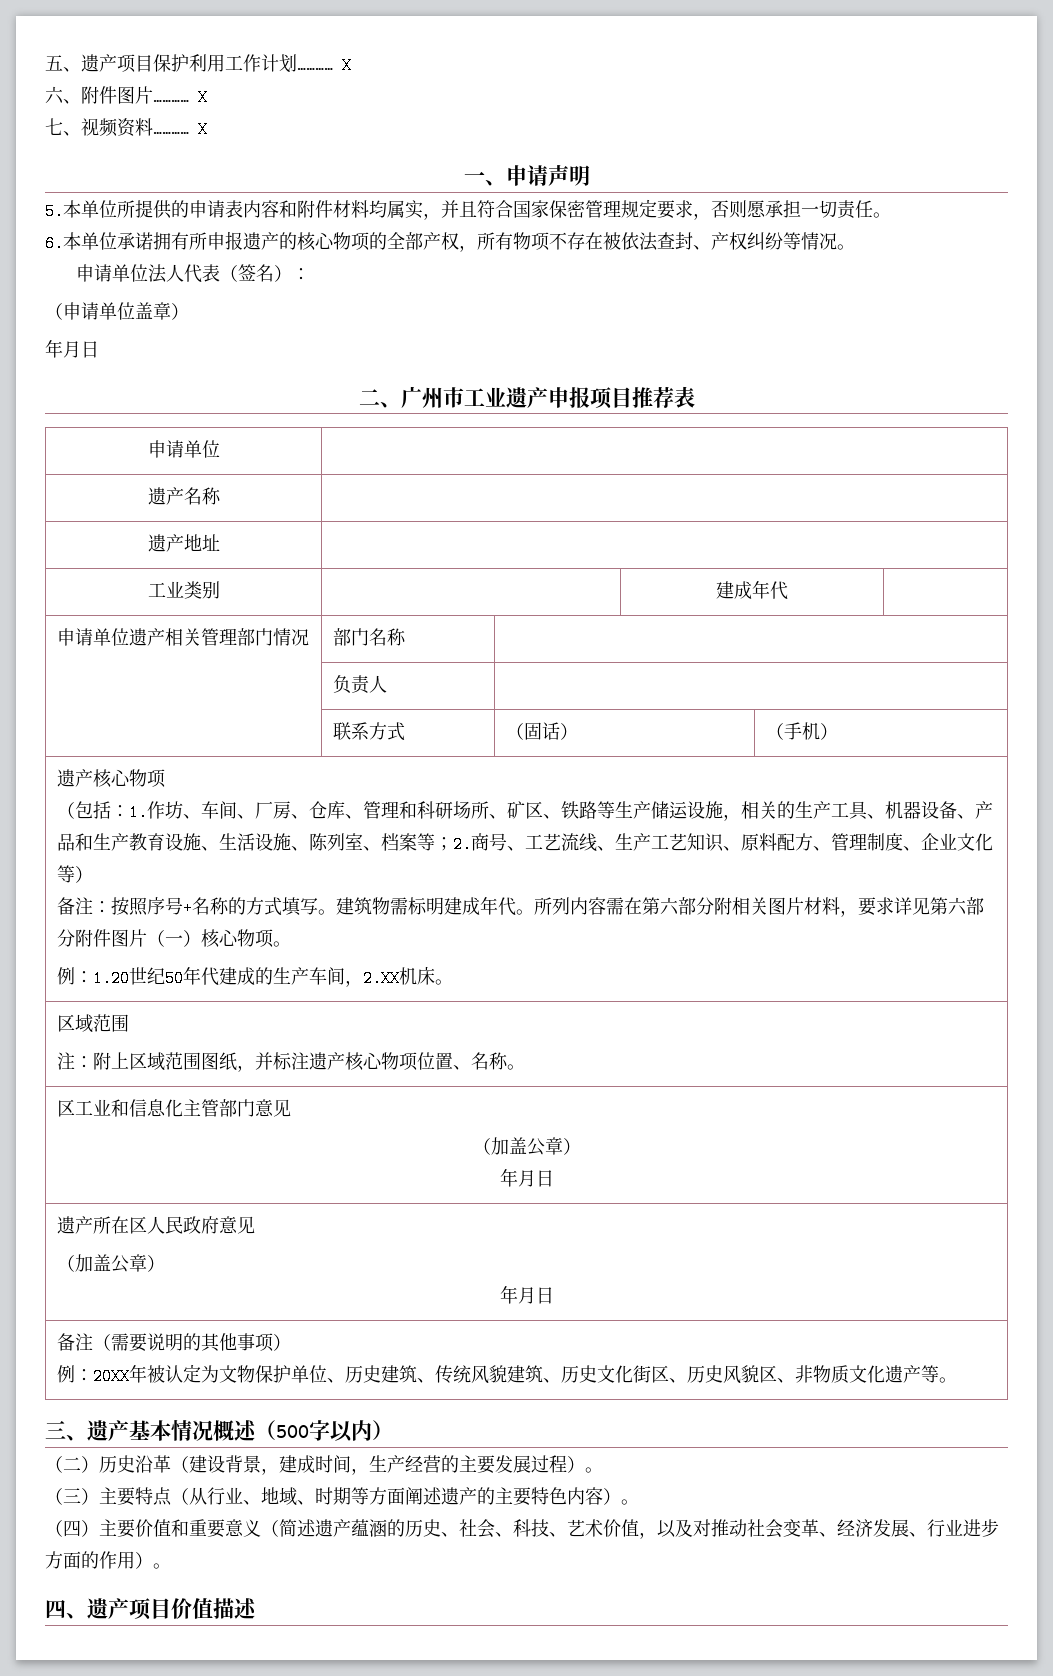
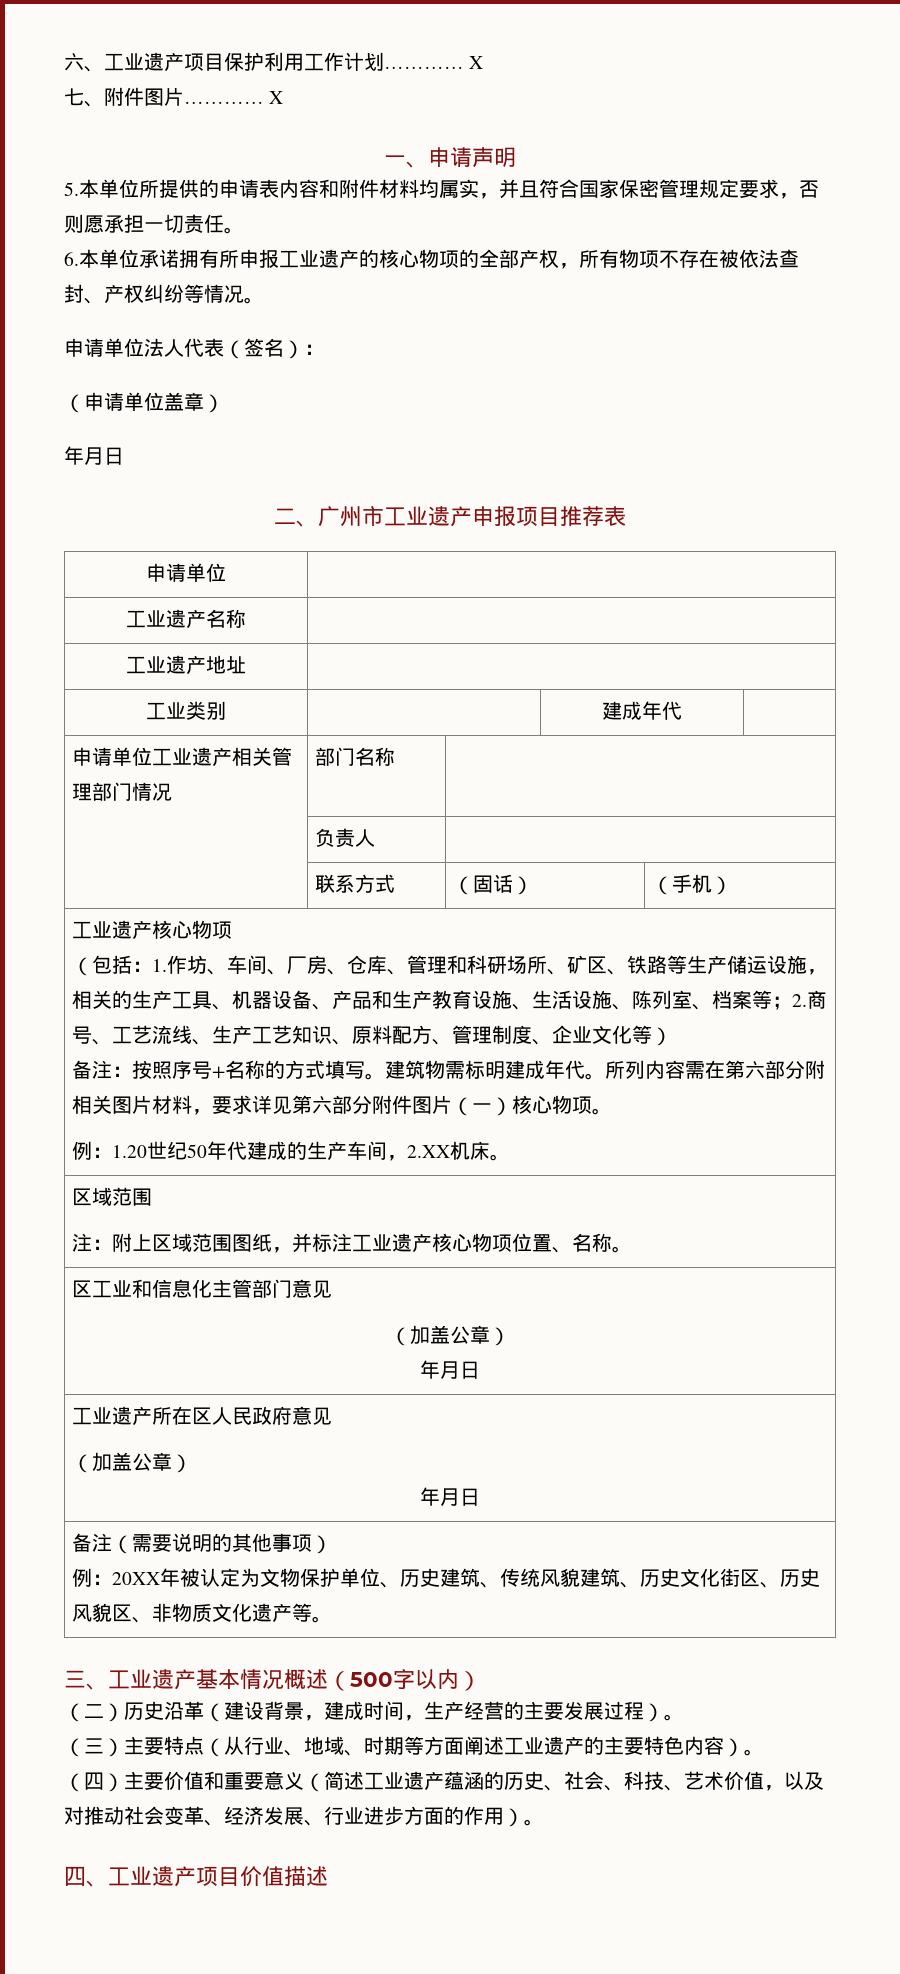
[45,55,81,72] 五、 -> [64,53,144,72] 六、工业
[45,86,64,104] 六 -> [64,88,84,106] 七
[45,118,208,138] // 七、视频资料………… X -> (284, 97) none
(243, 240) none -> [279,250,319,268] 工业
(220, 449) none -> [126,610,166,628] 工业
(221, 496) none -> [126,656,166,674] 工业
(130, 637) none -> [152,748,193,766] 工业
(839, 731) none -> [72,921,113,939] 工业
(310, 1061) none -> [352,1234,393,1252] 工业
(554, 1178) none -> [72,1407,113,1425] 工业
(87, 1438) none -> [108,1669,152,1689] 工业
(442, 1496) none -> [504,1737,544,1755] 工业
(316, 1528) none -> [364,1772,404,1790] 工业
(87, 1616) none -> [108,1866,152,1886] 工业

